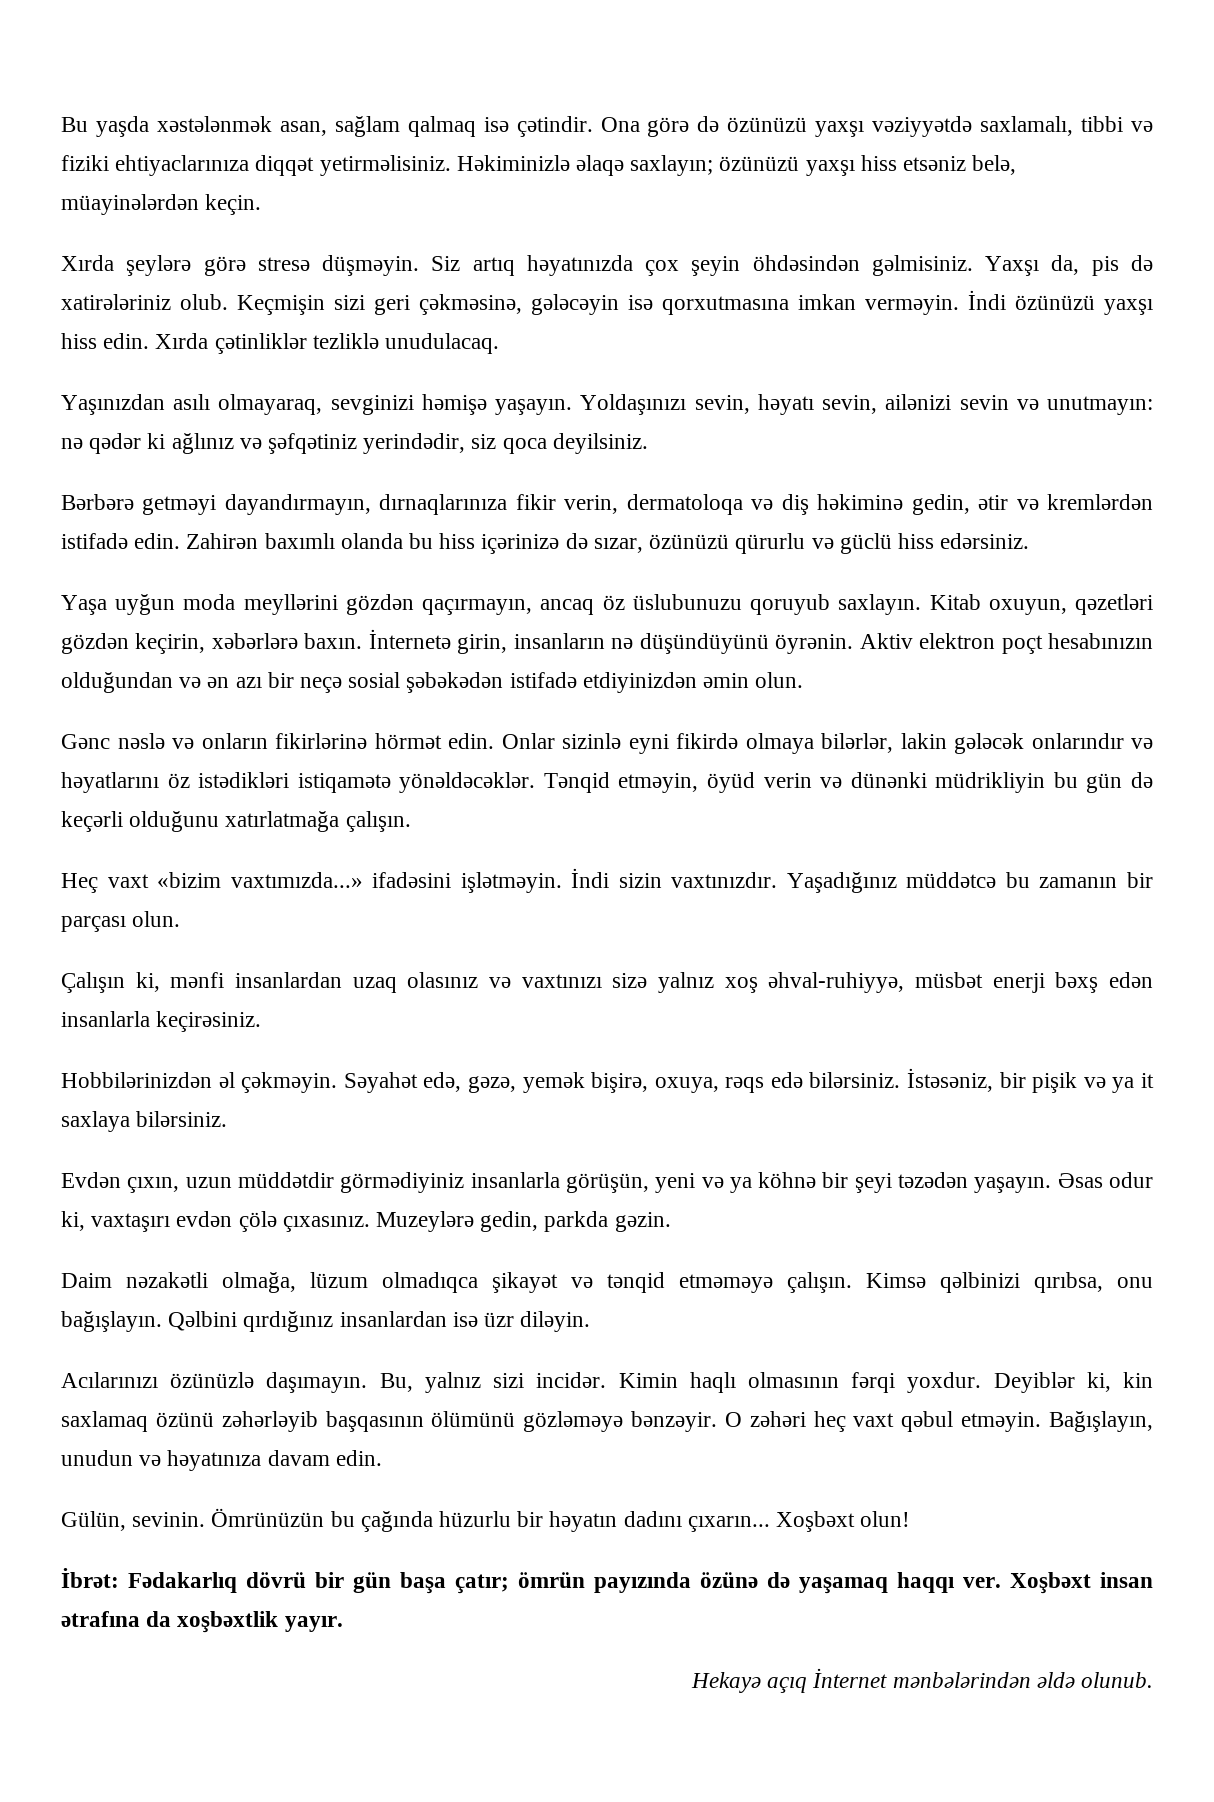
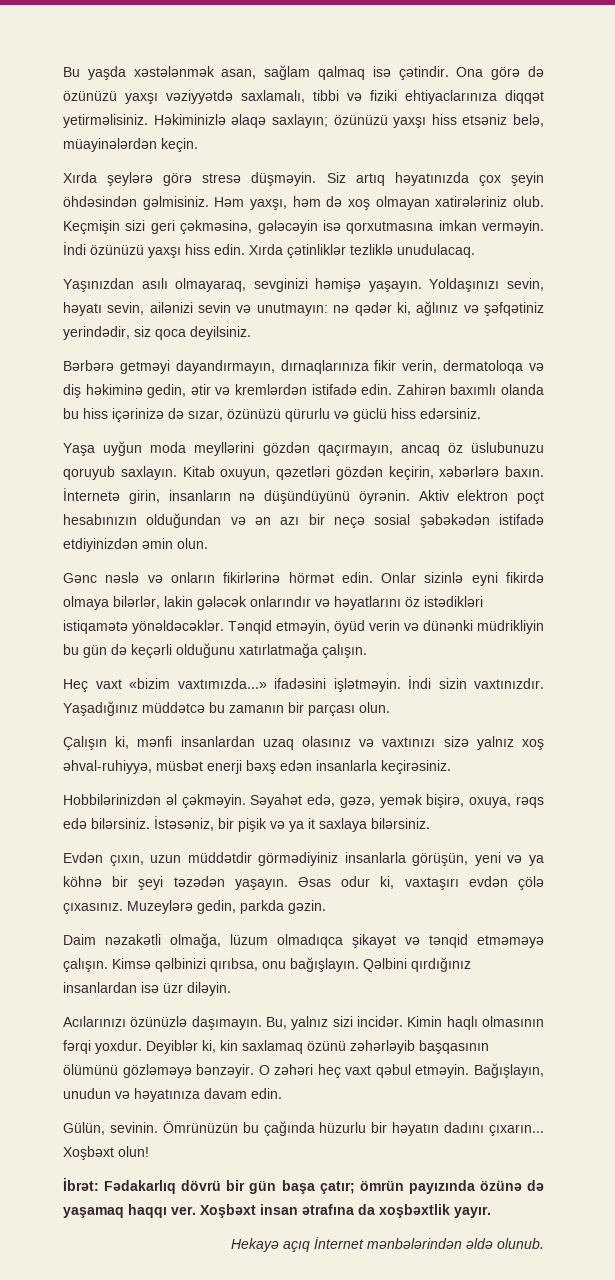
[985,255,1153,276] Yaxşı da, pis də -> [214,196,430,210] Həm yaxşı, həm də xoş olmayan
[147,433,166,449] ki -> [396,302,411,315] ki,

